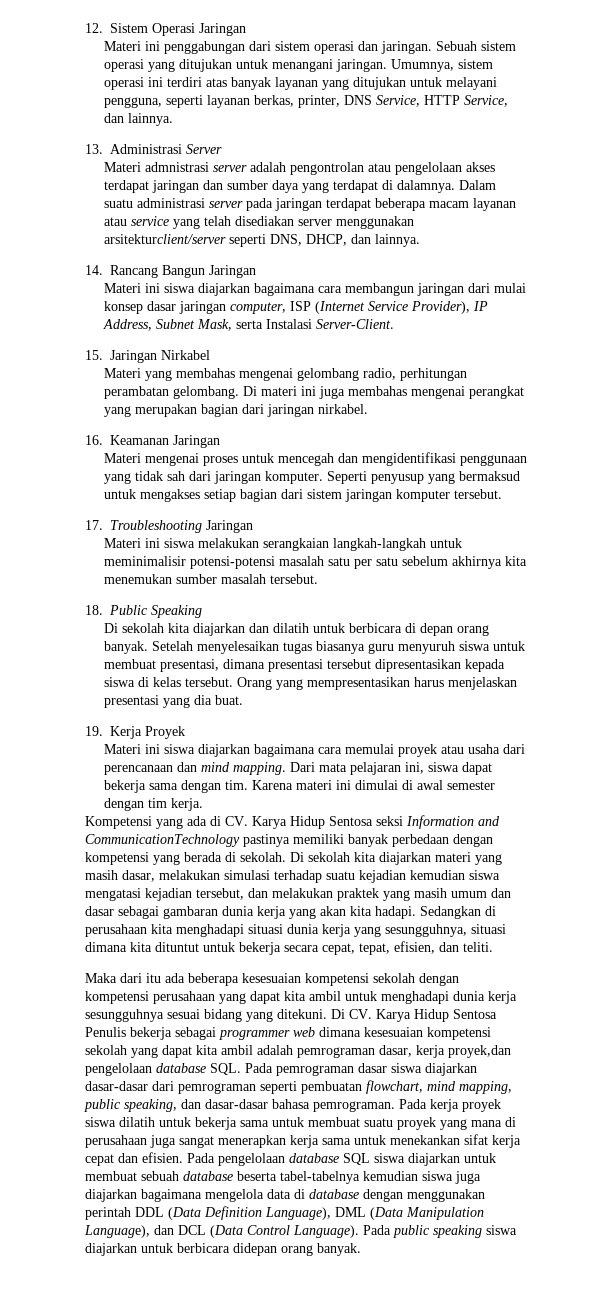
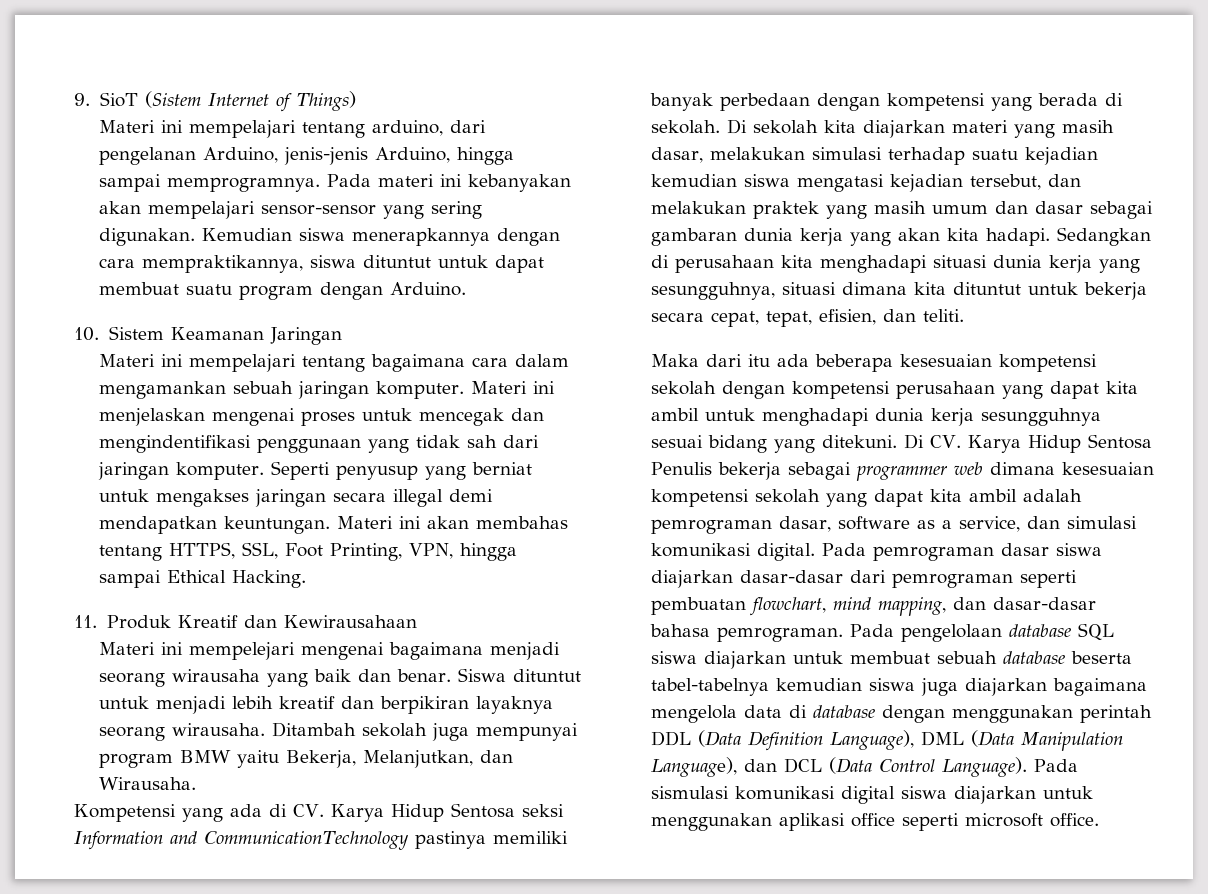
[85,23,247,36] [103,41,516,54] [103,59,493,72] [103,77,497,90] [103,95,508,108] [103,113,173,126] [85,144,223,154] [103,162,495,175] [103,180,496,193] [103,198,516,211] [103,216,414,229] [103,234,420,247] [85,265,257,278] [103,283,526,296] [103,301,488,314] [102,319,394,331] [85,350,211,363] [103,368,467,381] [103,386,524,399] [103,404,368,417] [85,435,221,448] [103,452,456,466] 12. Sistem Operasi Jaringan // Materi ini penggabungan dari sistem operasi dan jaringan. Sebuah sistem operasi yang ditujukan untuk menangani jaringan. Umumnya, sistem operasi ini terdiri atas banyak layanan yang ditujukan untuk melayani pengguna, seperti layanan berkas, printer, DNS Service, HTTP Service, dan lainnya. // 13. Administrasi Server // Materi admnistrasi server adalah pengontrolan atau pengelolaan akses terdapat jaringan dan sumber daya yang terdapat di dalamnya. Dalam suatu administrasi server pada jaringan terdapat beberapa macam layanan atau service yang telah disediakan server menggunakan arsitekturclient/server seperti DNS, DHCP, dan lainnya. // 14. Rancang Bangun Jaringan // Materi ini siswa diajarkan bagaimana cara membangun jaringan dari mulai konsep dasar jaringan computer, ISP (Internet Service Provider), IP Address, Subnet Mask, serta Instalasi Server-Client. // 15. Jaringan Nirkabel // Materi yang membahas mengenai gelombang radio, perhitungan perambatan gelombang. Di materi ini juga membahas mengenai perangkat yang merupakan bagian dari jaringan nirkabel. // 16. Keamanan Jaringan // Materi mengenai proses untuk mencegah dan mengidentifikasi -> [74,91,356,112] [98,120,486,138] [98,147,514,165] [98,174,571,192] [98,201,482,219] [98,228,560,246] [98,255,544,273] [98,282,466,300] [74,326,342,345] [98,354,569,372] [98,381,555,399] [98,408,544,426] [98,435,251,453] 9. SioT (Sistem Internet of Things) // Materi ini mempelajari tentang arduino, dari pengelanan Arduino, jenis-jenis Arduino, hingga sampai memprogramnya. Pada materi ini kebanyakan akan mempelajari sensor-sensor yang sering digunakan. Kemudian siswa menerapkannya dengan cara mempraktikannya, siswa dituntut untuk dapat membuat suatu program dengan Arduino. // 10. Sistem Keamanan Jaringan // Materi ini mempelajari tentang bagaimana cara dalam mengamankan sebuah jaringan komputer. Materi ini menjelaskan mengenai proses untuk mencegak dan mengindentifikasi
[458,471,520,481] bermaksud -> [471,462,532,475] berniat
[203,489,502,502] [85,520,254,533] [103,538,462,551] [103,556,527,569] [103,574,318,584] [85,605,203,618] [103,623,489,636] [103,641,525,654] [103,659,505,672] [103,677,517,690] [103,695,243,708] [85,726,186,739] [103,744,525,757] [103,762,492,775] [103,780,495,793] [103,798,203,811] setiap bagian dari sistem jaringan komputer tersebut. // 17. Troubleshooting Jaringan // Materi ini siswa melakukan serangkaian langkah-langkah untuk meminimalisir potensi-potensi masalah satu per satu sebelum akhirnya kita menemukan sumber masalah tersebut. // 18. Public Speaking // Di sekolah kita diajarkan dan dilatih untuk berbicara di depan orang banyak. Setelah menyelesaikan tugas biasanya guru menyuruh siswa untuk membuat presentasi, dimana presentasi tersebut dipresentasikan kepada siswa di kelas tersebut. Orang yang mempresentasikan harus menjelaskan presentasi yang dia buat. // 19. Kerja Proyek // Materi ini siswa diajarkan bagaimana cara memulai proyek atau usaha dari perencanaan dan mind mapping. Dari mata pelajaran ini, siswa dapat bekerja sama dengan tim. Karena materi ini dimulai di awal semester dengan tim kerja. -> [254,489,493,507] [98,516,568,534] [98,542,517,561] [98,570,306,588] [74,615,417,629] [98,642,560,660] [98,668,581,687] [98,696,553,714] [98,722,578,741] [98,750,513,768] [98,777,196,790] jaringan secara illegal demi mendapatkan keuntungan. Materi ini akan membahas tentang HTTPS, SSL, Foot Printing, VPN, hingga sampai Ethical Hacking. // 11. Produk Kreatif dan Kewirausahaan // Materi ini mempelejari mengenai bagaimana menjadi seorang wirausaha yang baik dan benar. Siswa dituntut untuk menjadi lebih kreatif dan berpikiran layaknya seorang wirausaha. Ditambah sekolah juga mempunyai program BMW yaitu Bekerja, Melanjutkan, dan Wirausaha.
[416,1045,512,1058] [85,1063,242,1076] kerja proyek,dan pengelolaan database SQL. -> [838,516,1138,532] [651,543,816,561] software as a service, dan simulasi komunikasi digital.
[84,1099,178,1112] public speaking, -> (947, 606) none
[430,1099,502,1112] [85,1117,517,1130] [85,1134,522,1148] [85,1152,216,1166] kerja proyek siswa dilatih untuk bekerja sama untuk membuat suatu proyek yang mana di perusahaan juga sangat menerapkan kerja sama untuk menekankan sifat kerja cepat dan efisien. Pada -> (895, 630) none
[393,1225,518,1238] [85,1243,362,1256] public speaking siswa diajarkan untuk berbicara didepan orang banyak. -> [651,786,1094,804] [651,813,1100,831] sismulasi komunikasi digital siswa diajarkan untuk menggunakan aplikasi office seperti microsoft office.

